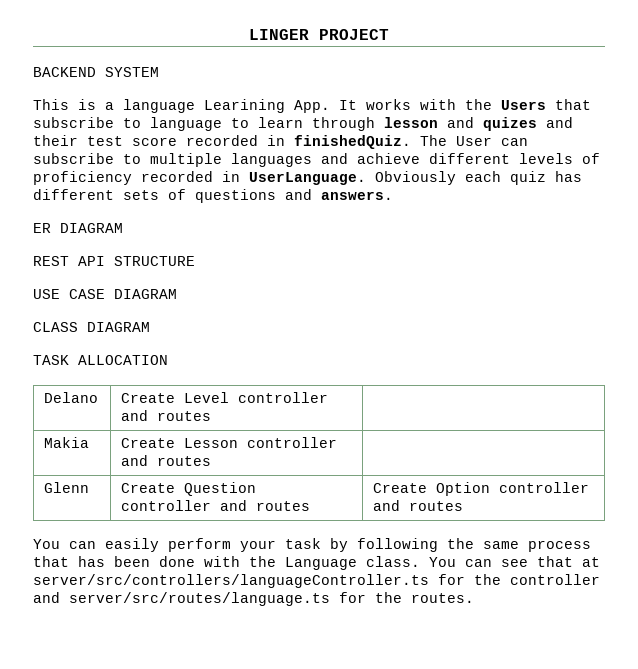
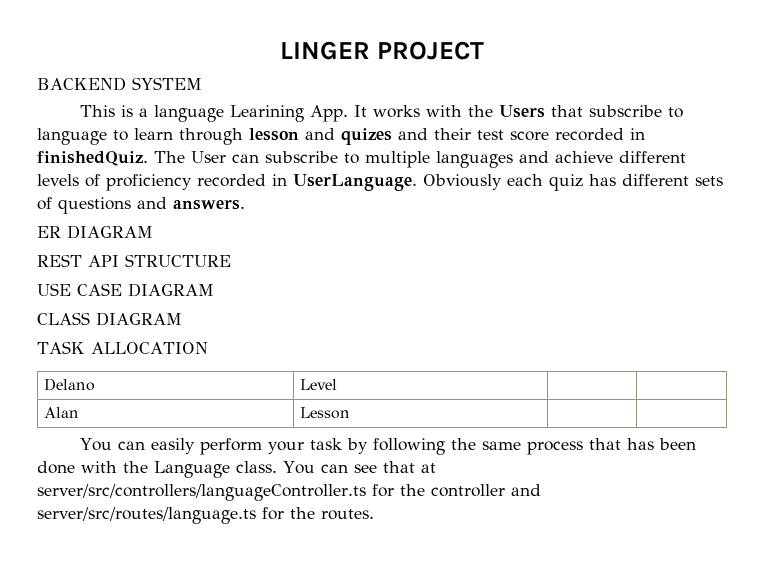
[121,393,176,403] Create -> (96, 384) none
[238,392,329,403] [121,410,212,421] [44,437,90,448] [121,437,338,448] [121,455,212,466] [44,482,90,493] [121,482,257,496] [121,500,311,511] [373,482,590,496] [373,500,464,511] controller and routes | // Makia | Create Lesson controller and routes | // Glenn | Create Question controller and routes | Create Option controller and routes -> [44,407,80,418] [300,407,351,419] | | // Alan | Lesson | |

